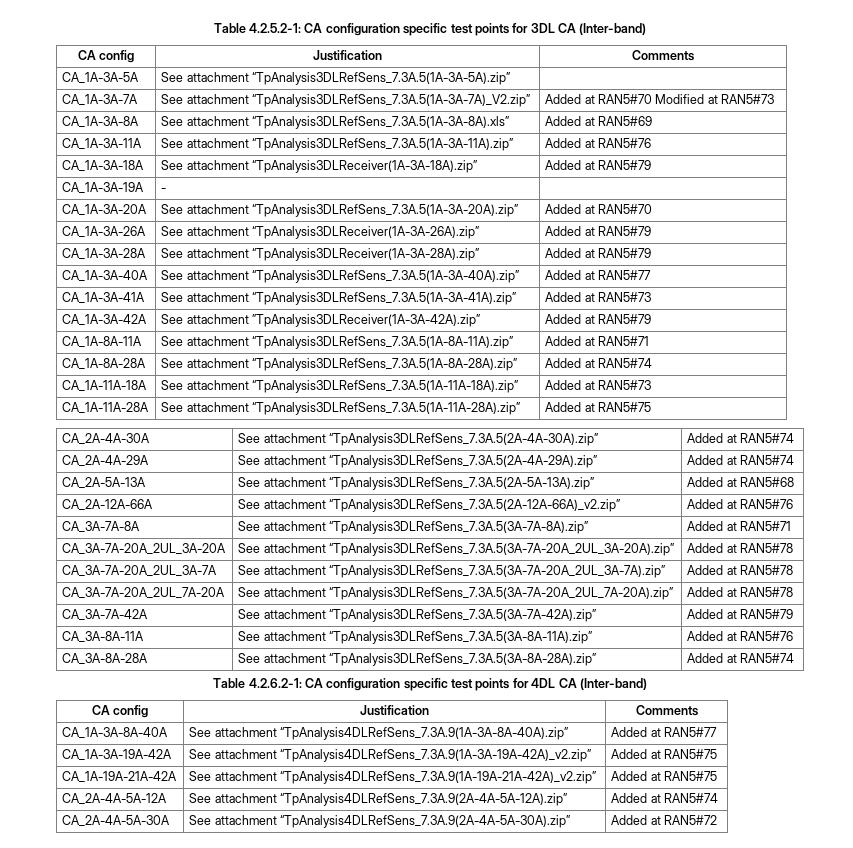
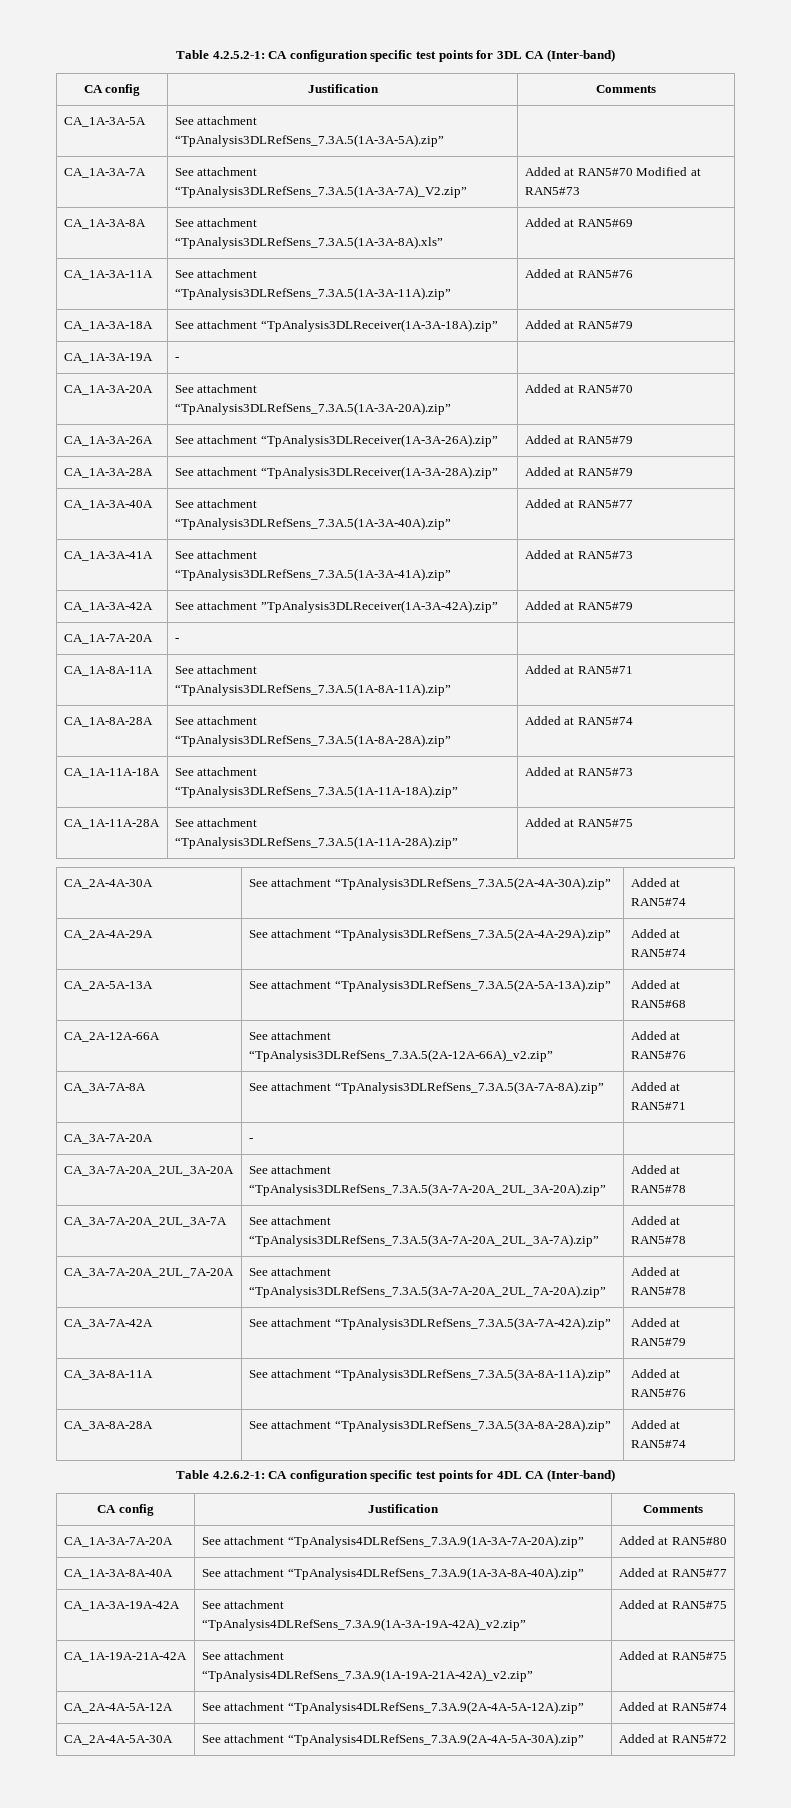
(651, 319) none -> [63,634,153,644] [174,638,179,642] // CA_1A-7A-20A | - |
(791, 526) none -> [63,1134,153,1144] [248,1138,253,1142] // CA_3A-7A-20A | - |
(698, 710) none -> [63,1537,173,1547] [201,1535,584,1548] [618,1536,727,1545] // CA_1A-3A-7A-20A | See attachment “TpAnalysis4DLRefSens_7.3A.9(1A-3A-7A-20A).zip” | Added at RAN5#80

